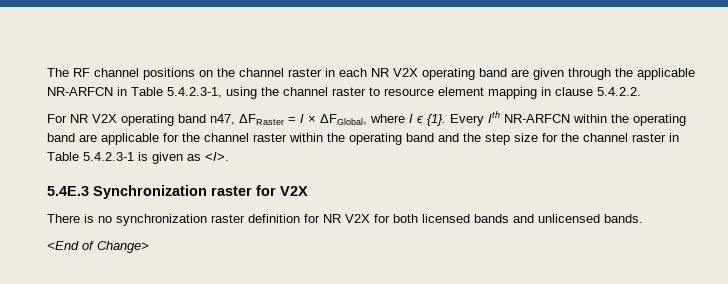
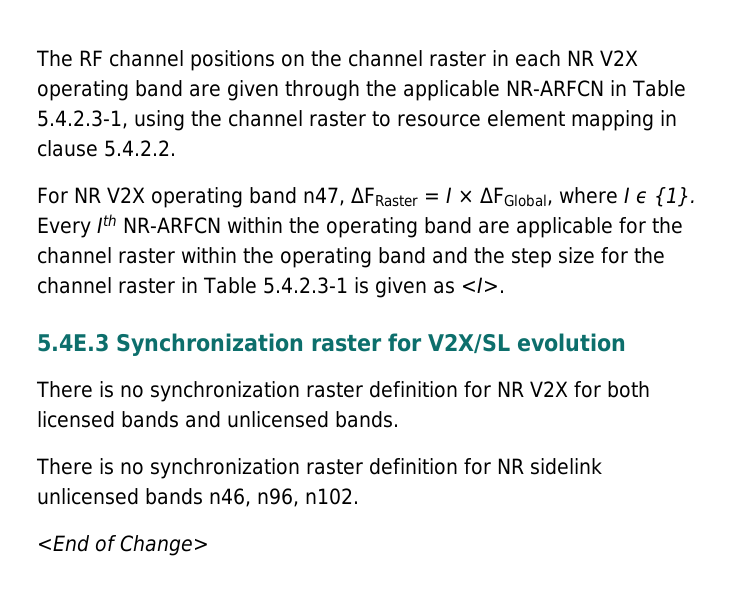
[280,186,308,196] V2X -> [428,333,626,354] V2X/SL evolution
(643, 218) none -> [36,458,602,479] [37,488,359,507] // There is no synchronization raster definition for NR sidelink unlicensed bands n46, n96, n102.

